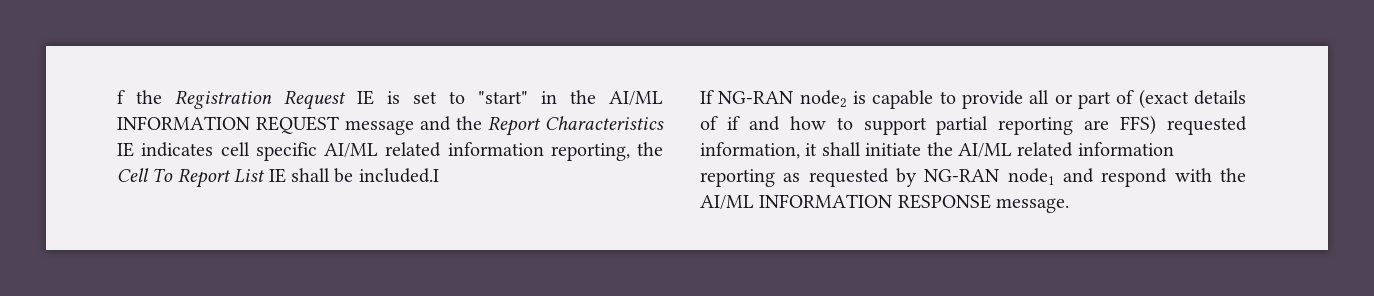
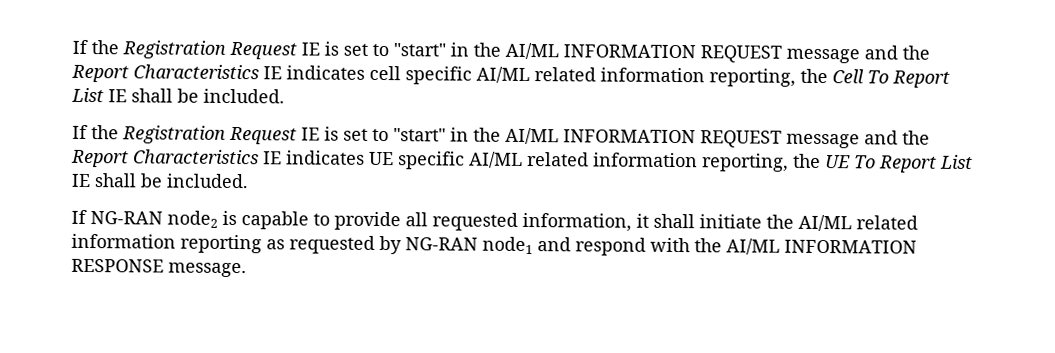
[117,90,125,104] f -> [72,39,88,55] If
[358,168,439,183] included.I -> [203,88,285,104] [72,124,930,149] [71,149,973,173] [71,173,249,189] included. // If the Registration Request IE is set to "start" in the AI/ML INFORMATION REQUEST message and the Report Characteristics IE indicates UE specific AI/ML related information reporting, the UE To Report List IE shall be included.
[1054,89,1246,109] [700,115,1157,135] or part of (exact details of if and how to support partial reporting are FFS) -> (428, 219) none

